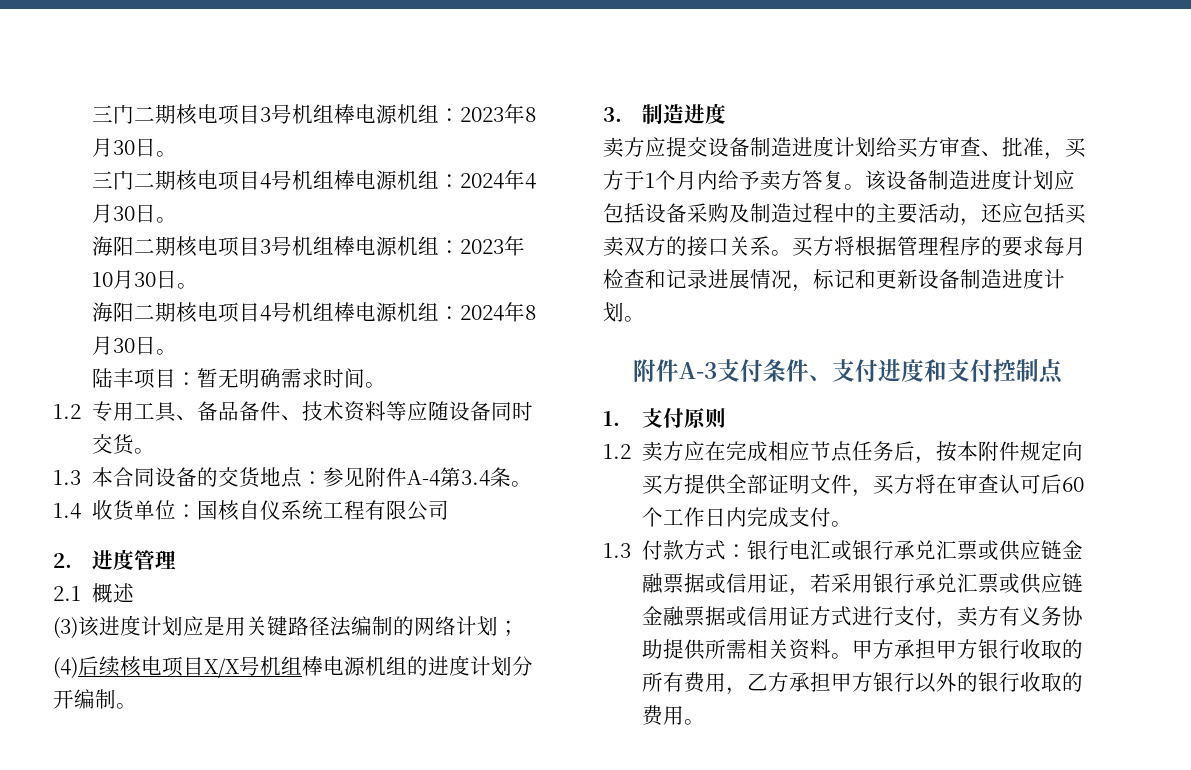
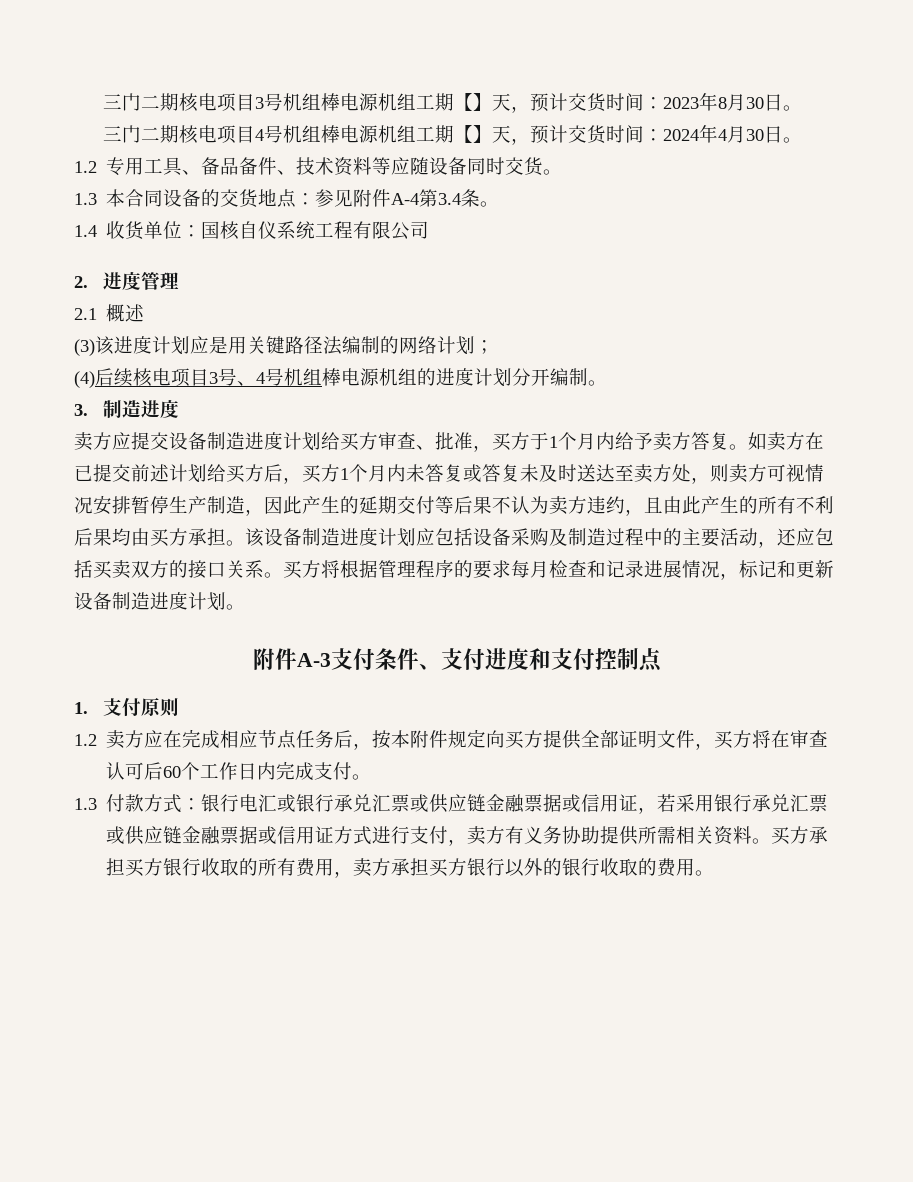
(439, 113) none -> [416,93,645,113] 工期【】天，预计交货时间
(439, 179) none -> [416,125,645,145] 工期【】天，预计交货时间
[91,236,525,257] [91,270,198,289] [91,302,536,323] [91,336,177,355] [91,368,386,389] // 海阳二期核电项目3号机组棒电源机组：2023年10月30日。 // 海阳二期核电项目4号机组棒电源机组：2024年8月30日。 // 陆丰项目：暂无明确需求时间。 -> (803, 140) none
[204,658,240,678] X/X -> [209,368,265,386] 3号、4
(865, 187) none -> [748,432,824,451] [74,464,824,484] [74,495,834,516] [74,528,245,547] 如卖方在已提交前述计划给买方后，买方1个月内未答复或答复未及时送达至卖方处，则卖方可视情况安排暂停生产制造，因此产生的延期交付等后果不认为卖方违约，且由此产生的所有不利后果均由买方承担。
[851,639,957,659] 甲方承担甲 -> [771,826,829,845] [106,858,145,877] 买方承担买
[746,672,852,692] 乙方承担甲 -> [353,858,449,877] 卖方承担买

